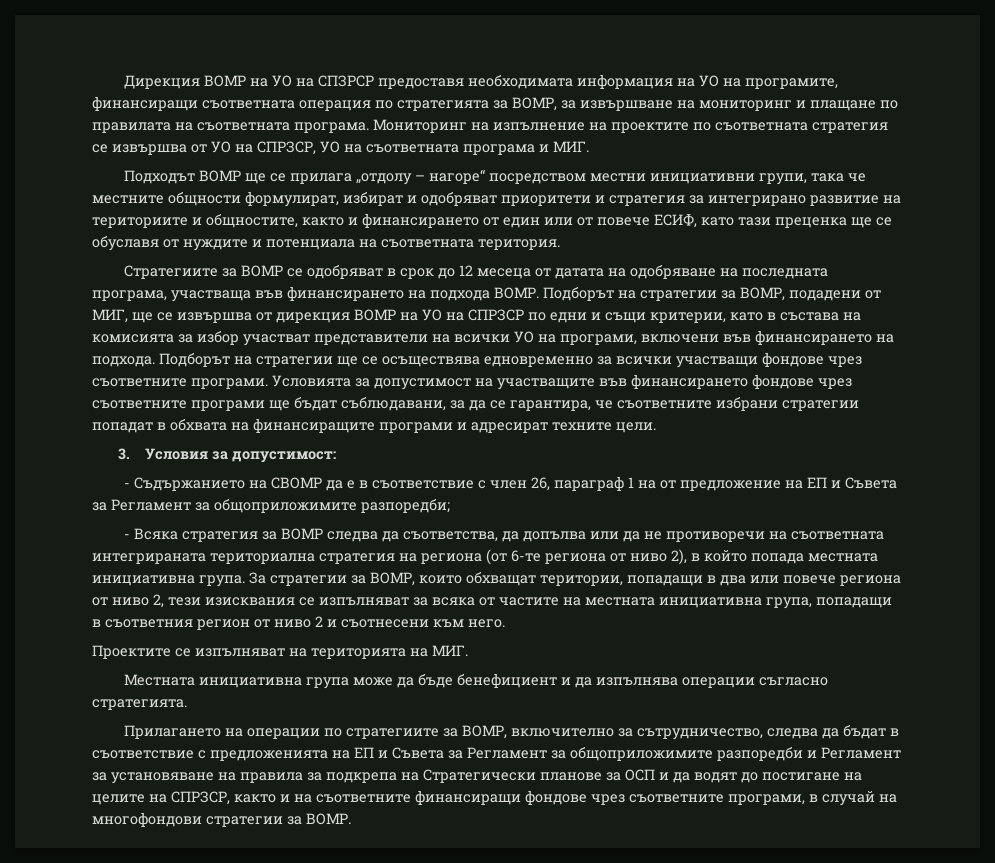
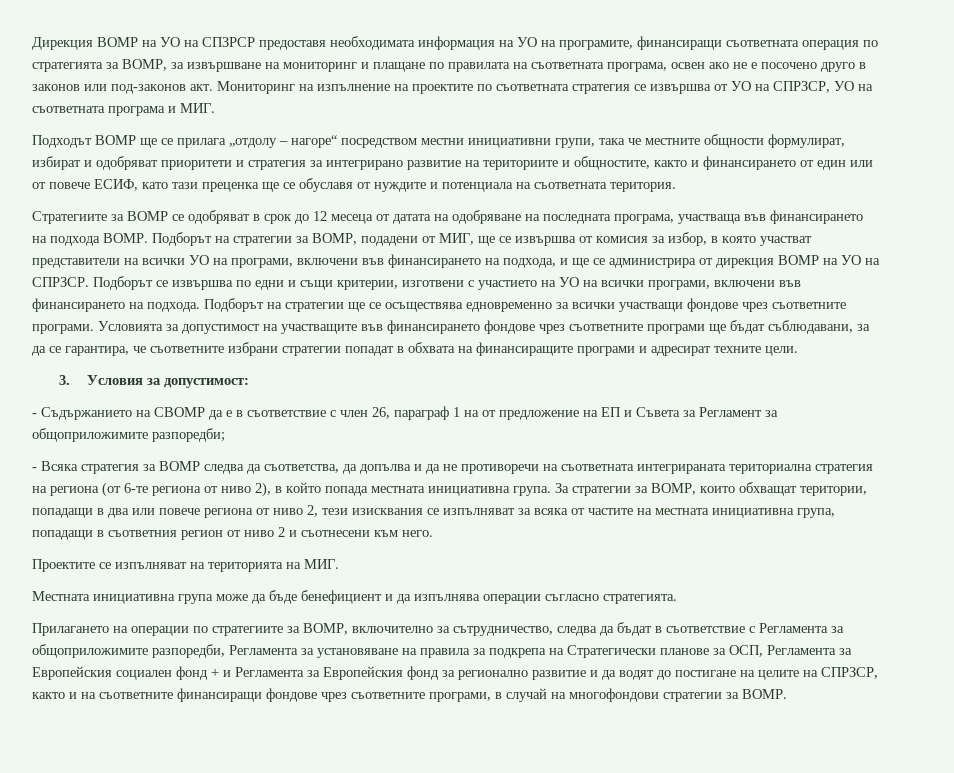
[294,122,369,133] програма. -> [607,62,866,72] [32,84,213,94] програма, освен ако не е посочено друго в законов или под-законов акт.
[276,309,861,323] [92,331,239,345] дирекция ВОМР на УО на СПРЗСР по едни и същи критерии, като в състава на комисията за избор -> [596,232,756,246] комисия за избор, в която
(894, 338) none -> [503,255,880,268] [32,276,801,290] [32,298,144,312] подхода, и ще се администрира от дирекция ВОМР на УО на СПРЗСР. Подборът се извършва по едни и същи критерии, изготвени с участието на УО на всички програми, включени във финансирането на
[589,531,619,539] или -> [414,464,422,471] и
[210,747,901,761] предложенията на ЕП и Съвета за Регламент за общоприложимите разпоредби и Регламент -> [759,623,844,633] [32,644,298,658] Регламента за общоприложимите разпоредби, Регламента
[625,769,655,781] ОСП -> [729,645,852,657] [32,666,586,680] ОСП, Регламента за Европейския социален фонд + и Регламента за Европейския фонд за регионално развитие

